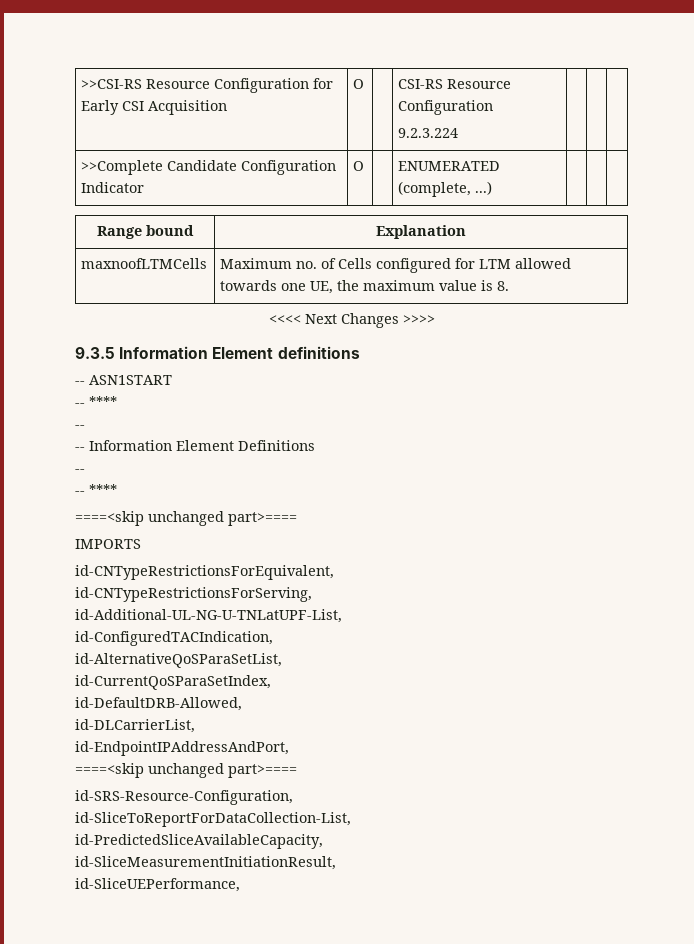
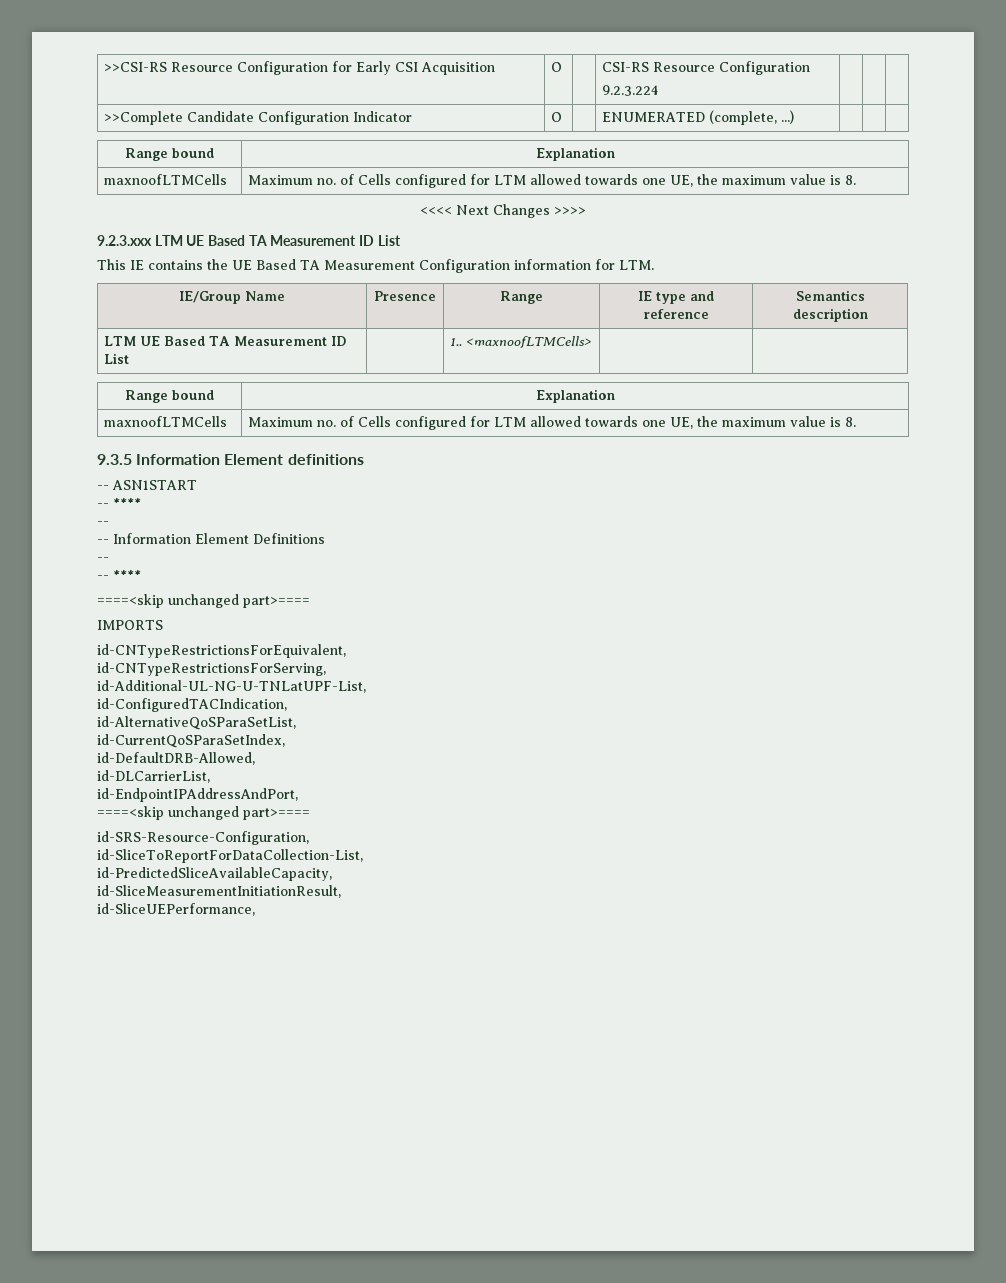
(435, 319) none -> [97,235,401,246] [97,259,654,273] [179,291,285,304] [374,291,437,301] [500,291,543,304] [638,291,714,304] [643,309,709,319] [795,290,865,301] [792,308,868,322] [103,336,346,346] [103,353,129,364] [449,336,592,348] [125,390,214,403] [535,389,615,403] [103,416,227,427] [247,416,856,430] // 9.2.3.xxx LTM UE Based TA Measurement ID List // This IE contains the UE Based TA Measurement Configuration information for LTM. // IE/Group Name | Presence | Range | IE type and reference | Semantics description // LTM UE Based TA Measurement ID List | | 1.. <maxnoofLTMCells> | | // Range bound | Explanation // maxnoofLTMCells | Maximum no. of Cells configured for LTM allowed towards one UE, the maximum value is 8.

